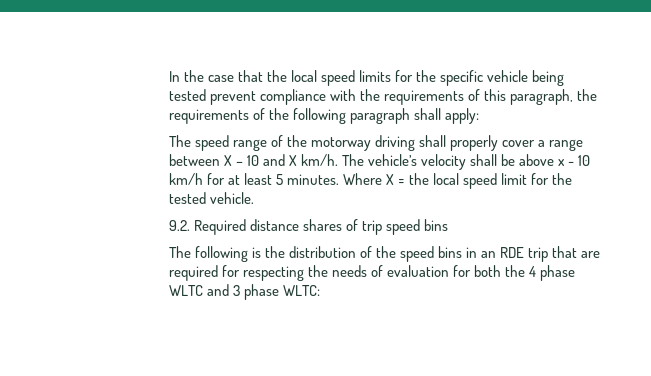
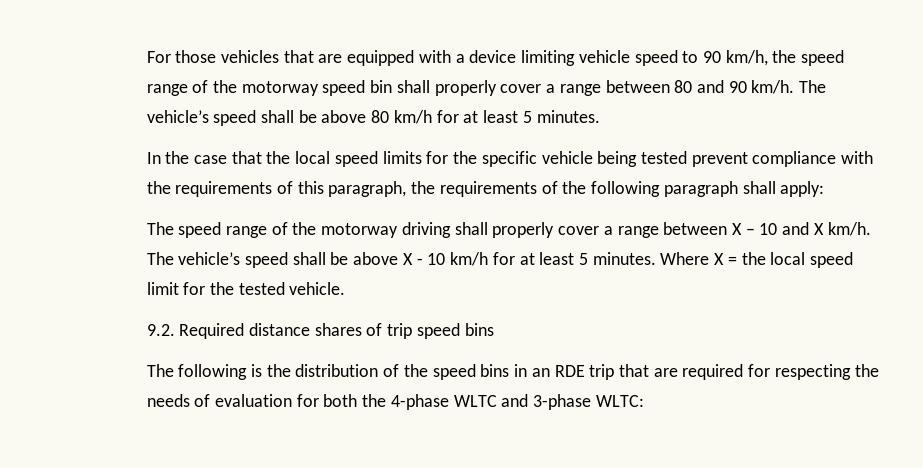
(168, 76) none -> [146,50,845,66] [146,80,827,96] [146,110,600,126] For those vehicles that are equipped with a device limiting vehicle speed to 90 km/h, the speed range of the motorway speed bin shall properly cover a range between 80 and 90 km/h. The vehicle’s speed shall be above 80 km/h for at least 5 minutes. //
[421,154,566,170] velocity shall be above x -> [245,252,413,268] speed shall be above X
[529,265,576,281] [168,284,279,300] 4 phase WLTC and 3 phase -> [390,394,592,410] 4-phase WLTC and 3-phase

